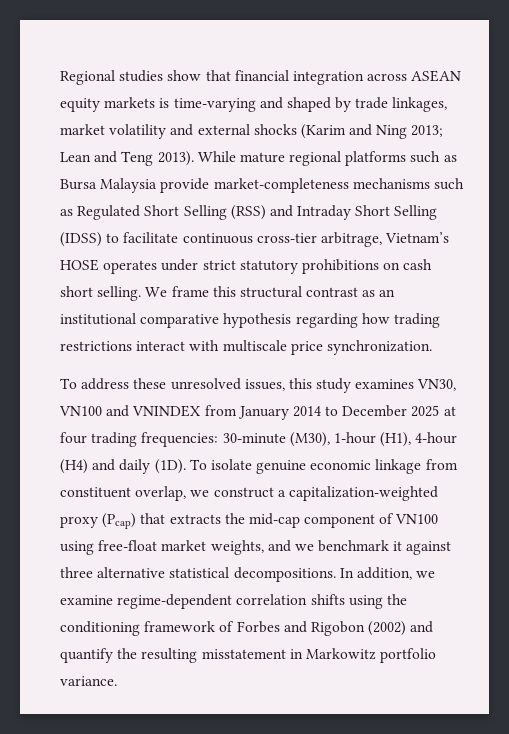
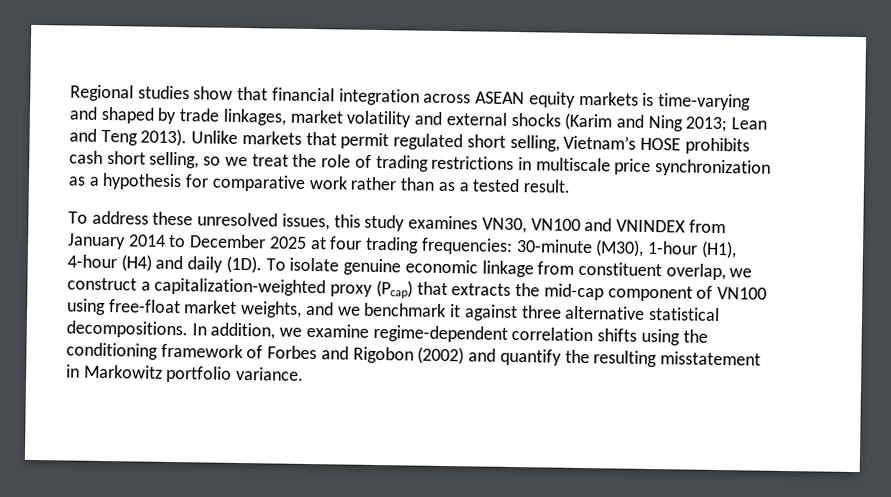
[197,151,457,166] [60,178,464,193] [60,205,438,220] [60,232,450,247] [60,259,433,274] [60,286,396,301] [60,313,440,328] [60,340,432,355] While mature regional platforms such as Bursa Malaysia provide market-completeness mechanisms such as Regulated Short Selling (RSS) and Intraday Short Selling (IDSS) to facilitate continuous cross-tier arbitrage, Vietnam’s HOSE operates under strict statutory prohibitions on cash short selling. We frame this structural contrast as an institutional comparative hypothesis regarding how trading restrictions interact with multiscale price synchronization. -> [191,130,750,155] [69,150,772,177] [68,172,571,193] Unlike markets that permit regulated short selling, Vietnam’s HOSE prohibits cash short selling, so we treat the role of trading restrictions in multiscale price synchronization as a hypothesis for comparative work rather than as a tested result.

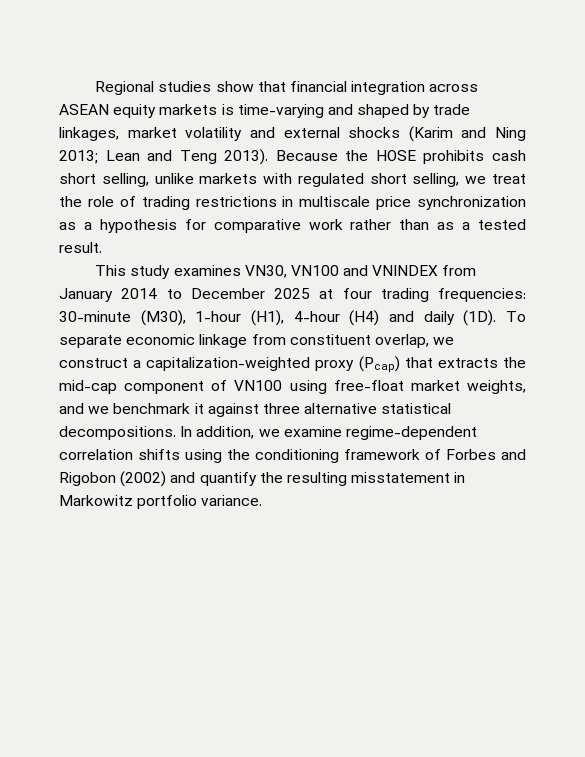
[191,130,637,152] Unlike markets that permit regulated short selling, Vietnam’s -> [275,150,369,161] Because the
[203,156,222,166] so -> [154,173,460,187] unlike markets with regulated short selling,
[68,210,361,231] To address these unresolved issues, this -> [95,265,127,276] This
[289,257,402,276] isolate genuine -> [59,335,122,348] separate

